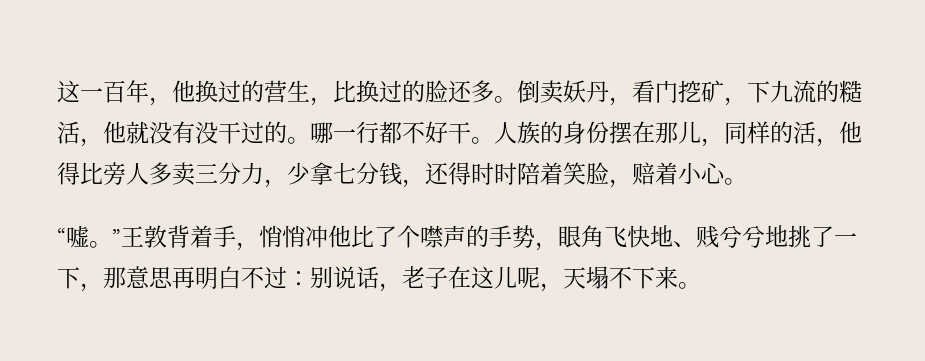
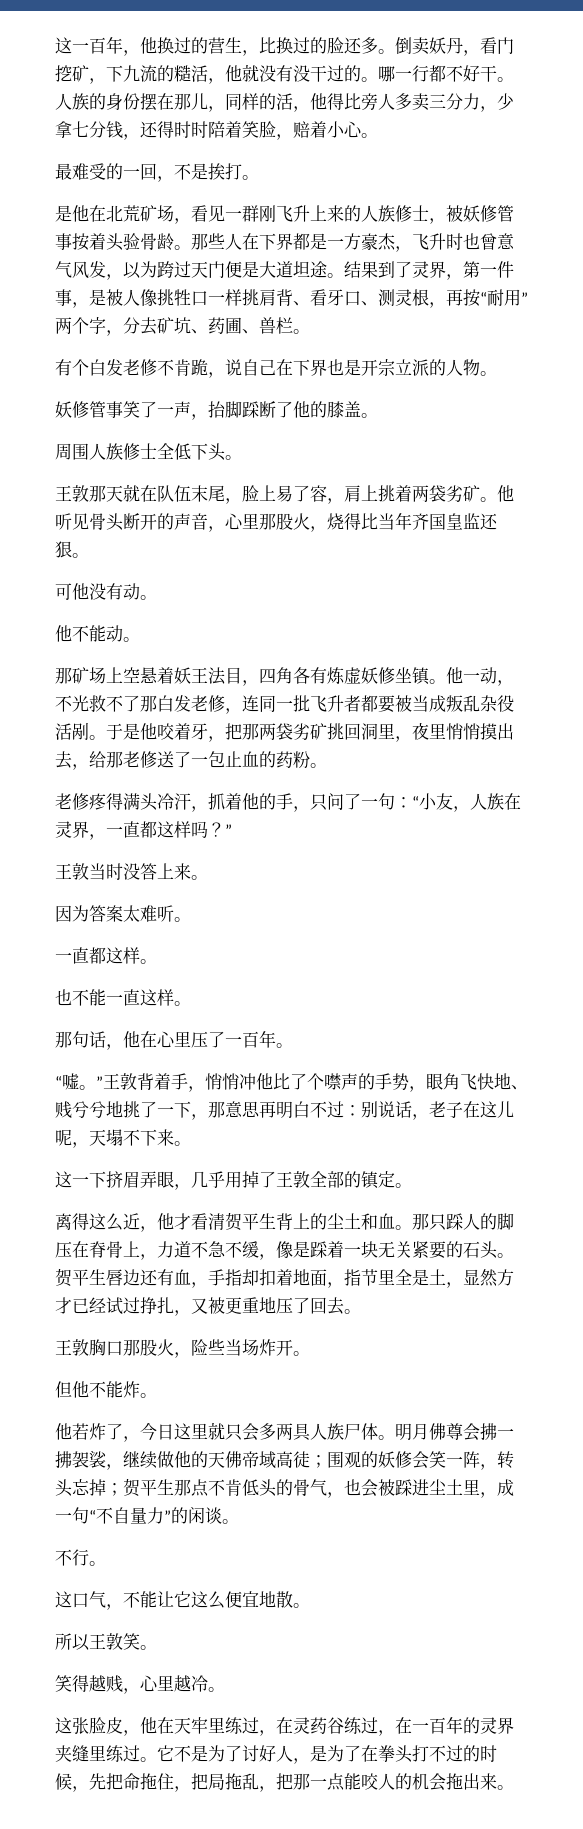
(747, 181) none -> [55,163,259,182] [55,205,514,224] [55,233,515,252] [55,261,514,280] [55,289,528,308] [55,317,310,336] [55,359,497,378] [55,401,378,420] [55,443,242,461] [55,484,514,504] [55,512,498,532] [55,541,89,558] [55,583,157,600] [55,625,140,642] [55,667,514,686] [55,695,514,714] [55,722,514,742] [55,751,327,770] [55,793,521,812] [55,821,232,840] [55,863,208,880] [55,905,191,922] [55,947,157,964] [55,989,191,1006] [55,1030,293,1050] // 最难受的一回，不是挨打。 // 是他在北荒矿场，看见一群刚飞升上来的人族修士，被妖修管事按着头验骨龄。那些人在下界都是一方豪杰，飞升时也曾意气风发，以为跨过天门便是大道坦途。结果到了灵界，第一件事，是被人像挑牲口一样挑肩背、看牙口、测灵根，再按“耐用”两个字，分去矿坑、药圃、兽栏。 // 有个白发老修不肯跪，说自己在下界也是开宗立派的人物。 // 妖修管事笑了一声，抬脚踩断了他的膝盖。 // 周围人族修士全低下头。 // 王敦那天就在队伍末尾，脸上易了容，肩上挑着两袋劣矿。他听见骨头断开的声音，心里那股火，烧得比当年齐国皇监还狠。 // 可他没有动。 // 他不能动。 // 那矿场上空悬着妖王法目，四角各有炼虚妖修坐镇。他一动，不光救不了那白发老修，连同一批飞升者都要被当成叛乱杂役活剐。于是他咬着牙，把那两袋劣矿挑回洞里，夜里悄悄摸出去，给那老修送了一包止血的药粉。 // 老修疼得满头冷汗，抓着他的手，只问了一句：“小友，人族在灵界，一直都这样吗？” // 王敦当时没答上来。 // 因为答案太难听。 // 一直都这样。 // 也不能一直这样。 // 那句话，他在心里压了一百年。
(701, 285) none -> [55,1171,412,1190] [55,1212,514,1232] [55,1241,514,1260] [55,1268,514,1288] [55,1297,361,1316] [55,1339,310,1358] [55,1381,157,1398] [55,1422,514,1442] [55,1451,514,1470] [55,1478,514,1498] [55,1506,239,1524] [55,1549,106,1566] [55,1591,310,1610] [55,1633,157,1651] [55,1675,225,1694] [55,1716,514,1736] [55,1745,497,1764] [55,1773,514,1792] // 这一下挤眉弄眼，几乎用掉了王敦全部的镇定。 // 离得这么近，他才看清贺平生背上的尘土和血。那只踩人的脚压在脊骨上，力道不急不缓，像是踩着一块无关紧要的石头。贺平生唇边还有血，手指却扣着地面，指节里全是土，显然方才已经试过挣扎，又被更重地压了回去。 // 王敦胸口那股火，险些当场炸开。 // 但他不能炸。 // 他若炸了，今日这里就只会多两具人族尸体。明月佛尊会拂一拂袈裟，继续做他的天佛帝域高徒；围观的妖修会笑一阵，转头忘掉；贺平生那点不肯低头的骨气，也会被踩进尘土里，成一句“不自量力”的闲谈。 // 不行。 // 这口气，不能让它这么便宜地散。 // 所以王敦笑。 // 笑得越贱，心里越冷。 // 这张脸皮，他在天牢里练过，在灵药谷练过，在一百年的灵界夹缝里练过。它不是为了讨好人，是为了在拳头打不过的时候，先把命拖住，把局拖乱，把那一点能咬人的机会拖出来。

